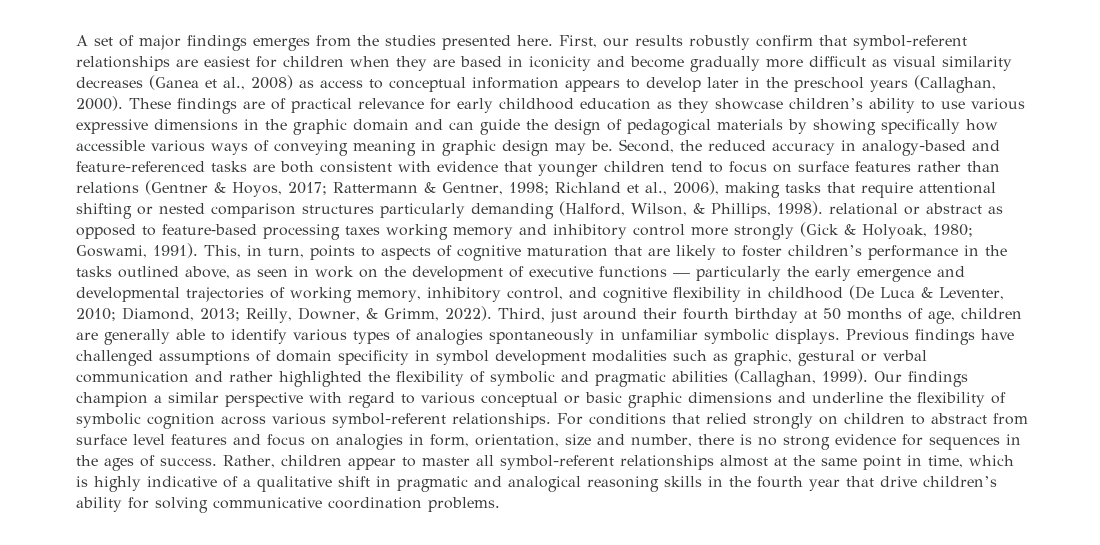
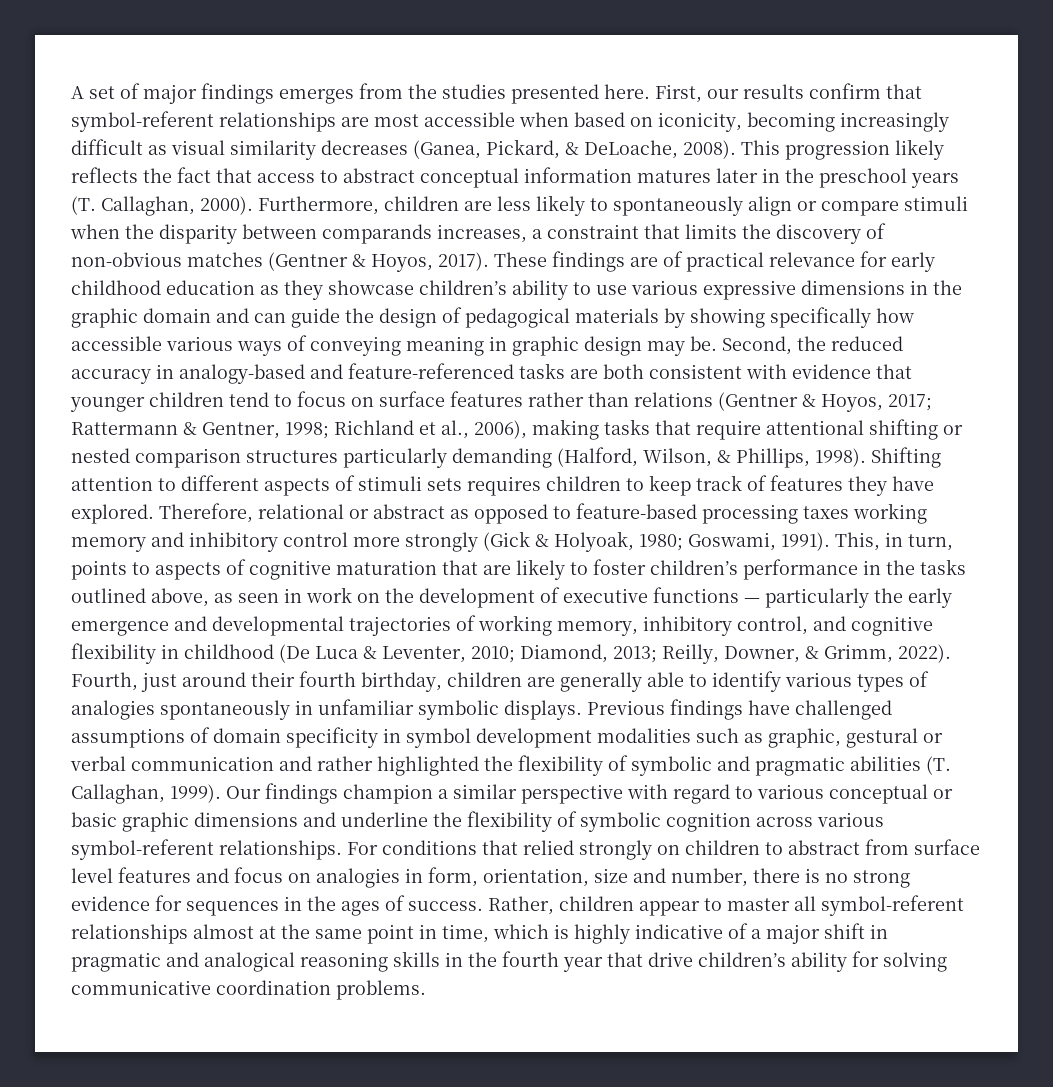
[689,35,750,50] robustly -> (804, 91) none
[204,56,803,72] easiest for children when they are based in iconicity and become gradually more -> [374,112,949,132] most accessible when based on iconicity, becoming increasingly
[149,75,314,90] (Ganea et al., 2008) as -> [413,139,944,160] [71,167,252,183] (Ganea, Pickard, & DeLoache, 2008). This progression likely reflects the fact that
(383, 84) none -> [343,168,415,183] abstract
[565,77,701,92] appears to develop -> [637,170,711,183] matures
[914,75,996,93] [76,96,123,111] (Callaghan, 2000). -> [71,195,968,216] [70,223,886,244] [71,252,489,272] (T. Callaghan, 2000). Furthermore, children are less likely to spontaneously align or compare stimuli when the disparity between comparands increases, a constraint that limits the discovery of non-obvious matches (Gentner & Hoyos, 2017).
(823, 208) none -> [871,447,941,468] [71,475,934,496] [71,503,253,524] Shifting attention to different aspects of stimuli sets requires children to keep track of features they have explored. Therefore,
[497,308,545,321] Third, -> [71,672,138,691] Fourth,
[733,308,955,324] birthday at 50 months of age, -> [361,672,442,692] birthday,
[734,369,816,387] (Callaghan, -> [926,756,951,775] [71,784,165,804] (T. Callaghan,
[257,476,332,492] qualitative -> [766,924,820,944] major

